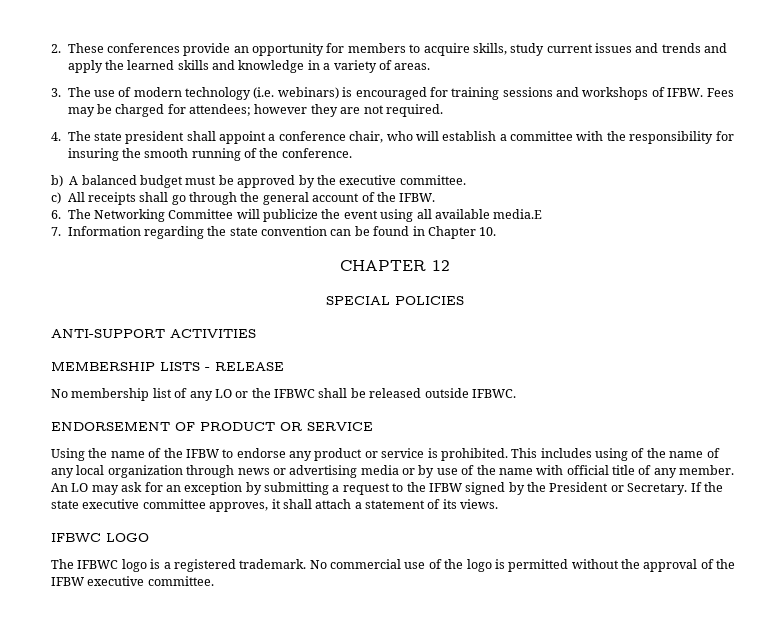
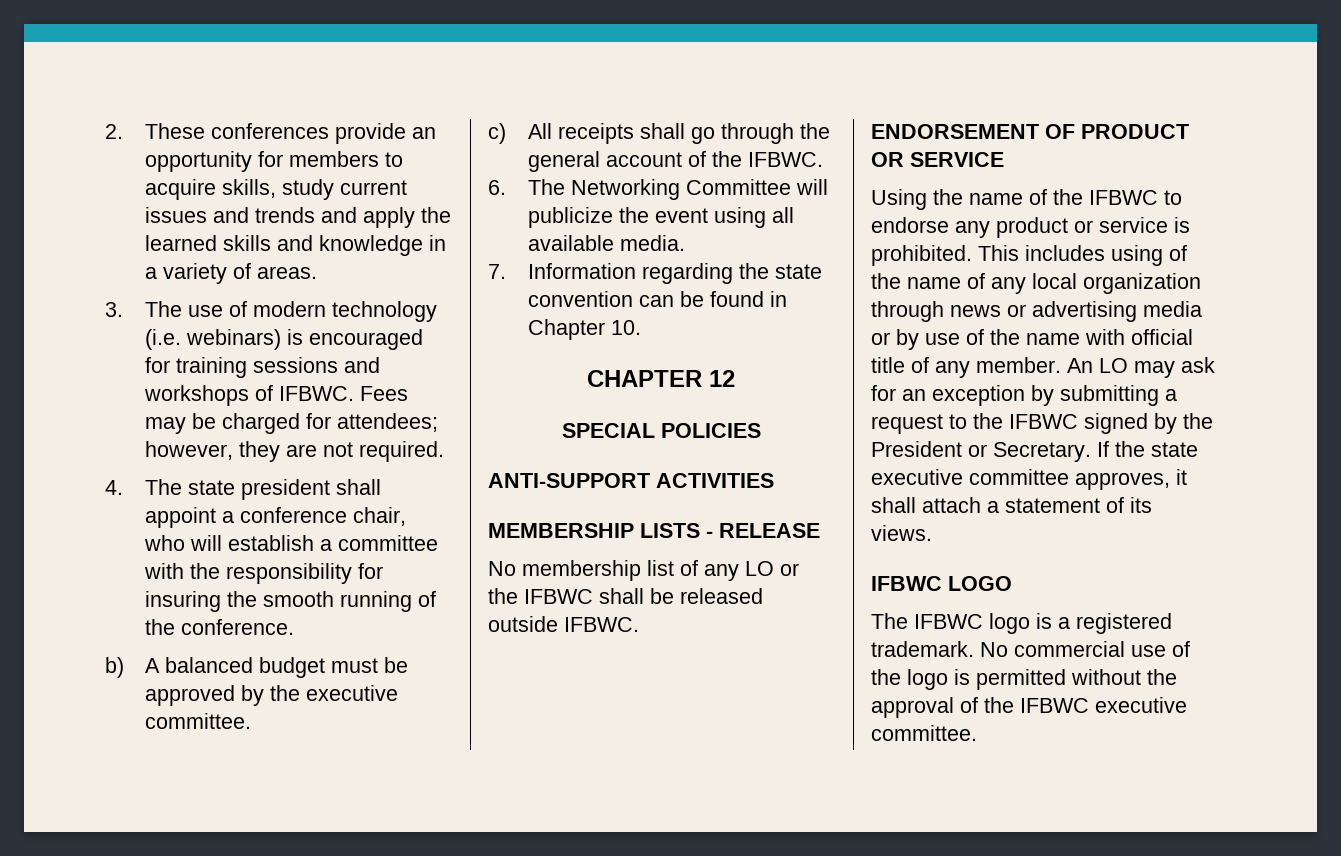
[667,88,704,97] IFBW. -> [278,386,354,401] IFBWC.
[254,104,308,114] however -> [144,441,233,460] however,
[399,193,436,202] IFBW. -> [747,152,823,167] IFBWC.
[493,209,543,219] media.E -> [619,235,685,251] media.
[185,449,219,458] IFBW -> [1089,190,1158,205] IFBWC
[428,483,462,492] IFBW -> [1009,414,1078,429] IFBWC
[51,577,84,586] IFBW -> [1020,698,1089,713] IFBWC

